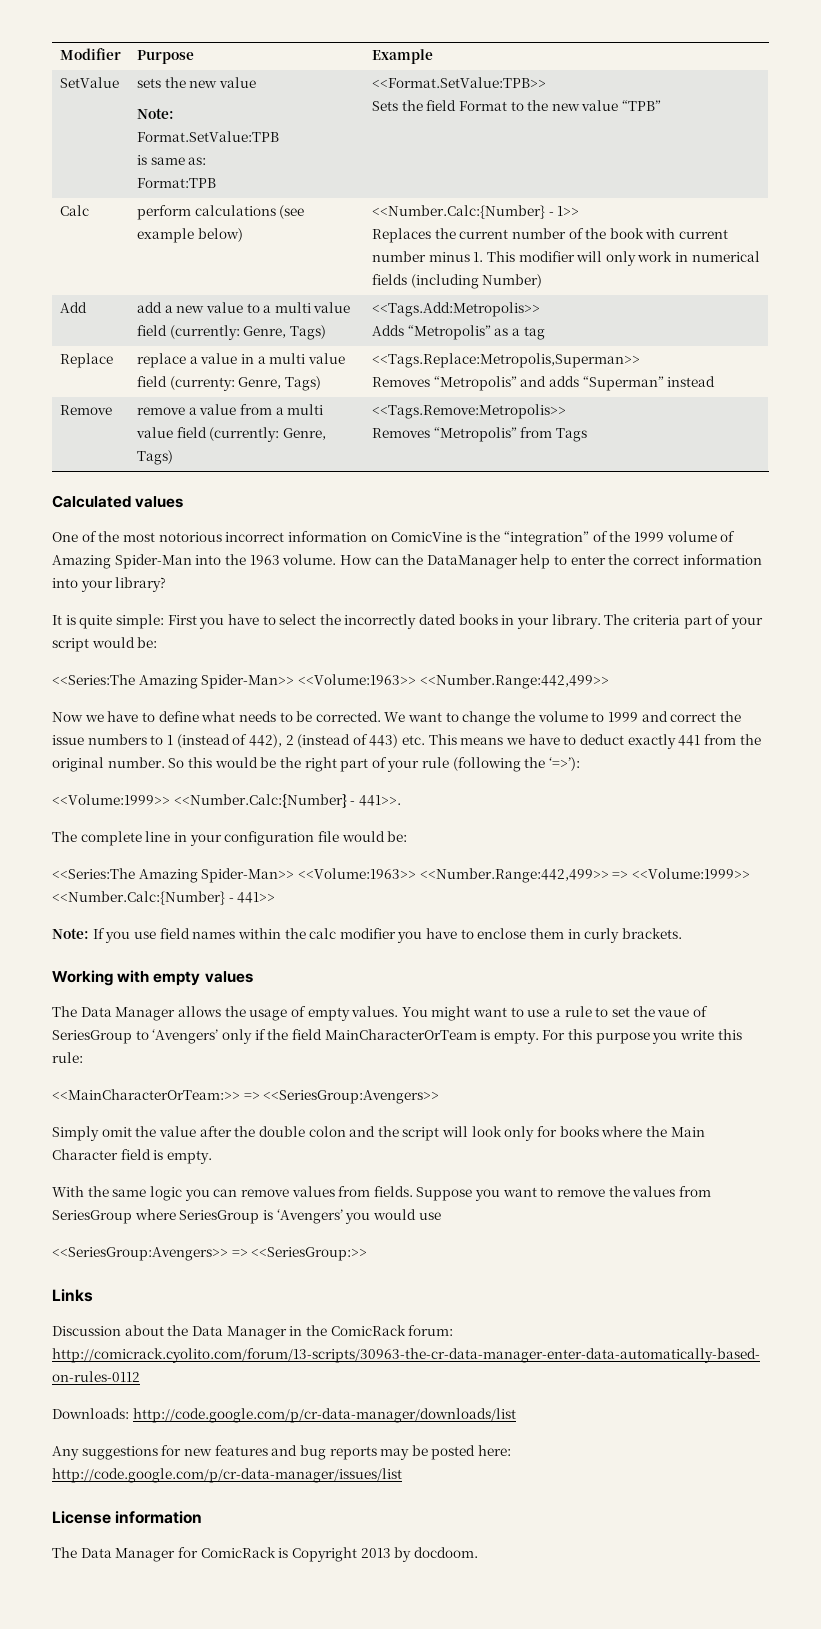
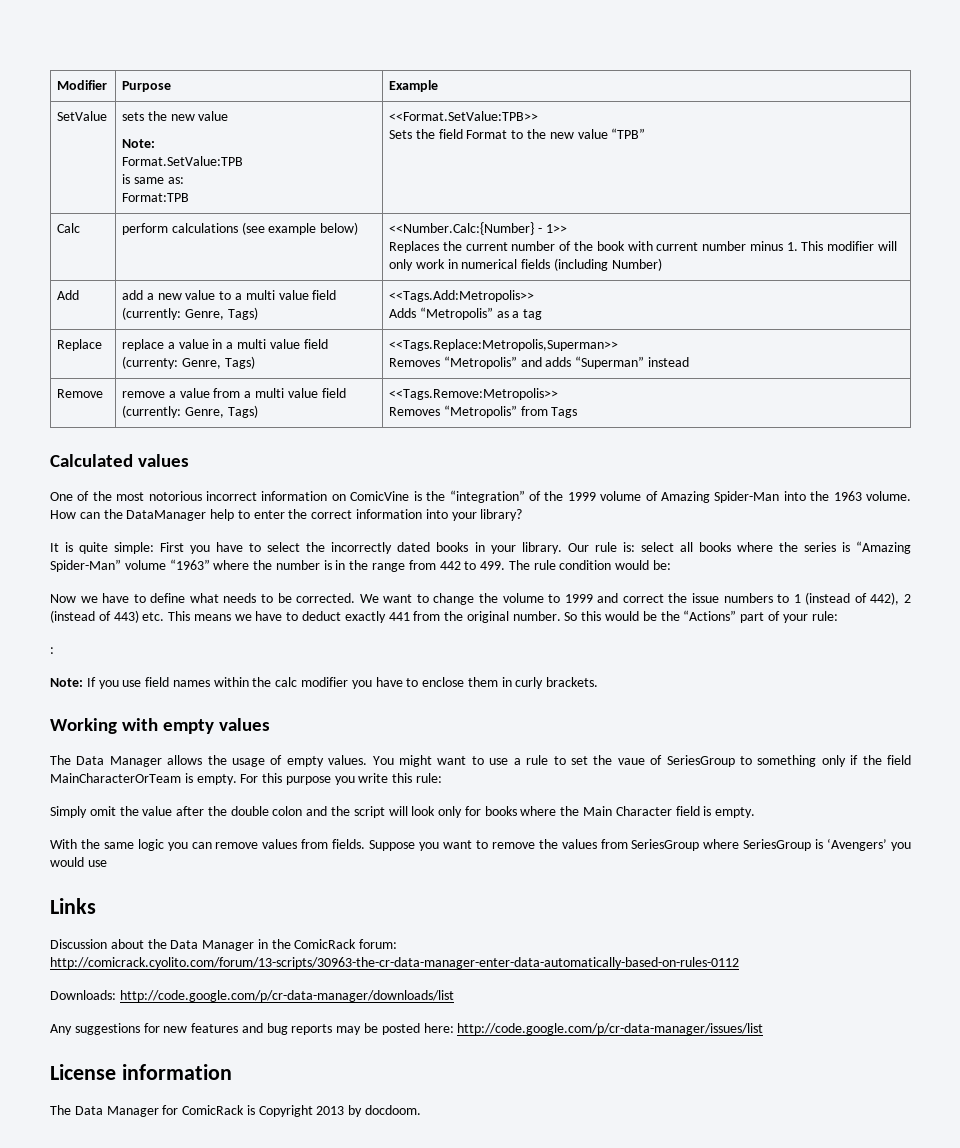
[604,614,763,629] [52,637,158,652] [52,674,609,689] The criteria part of your script would be: // <<Series:The Amazing Spider-Man>> <<Volume:1963>> <<Number.Range:442,499>> -> [567,541,912,554] [50,559,672,572] Our rule is: select all books where the series is “Amazing Spider-Man” volume “1963” where the number is in the range from 442 to 499. The rule condition would be:
[304,757,581,772] [52,794,401,808] [52,831,408,846] [52,868,750,883] [52,891,276,905] right part of your rule (following the ‘=>’): // <<Volume:1999>> <<Number.Calc:{Number} - 441>>. // The complete line in your configuration file would be: // <<Series:The Amazing Spider-Man>> <<Volume:1963>> <<Number.Range:442,499>> => <<Volume:1999>> <<Number.Calc:{Number} - 441>> -> [683,610,838,623] [50,647,54,654] “Actions” part of your rule: // :
[152,1029,219,1044] ‘Avengers’ -> [757,755,817,767] something
[52,1089,440,1104] // <<MainCharacterOrTeam:>> => <<SeriesGroup:Avengers>> -> (443, 778) none
[52,1247,368,1261] // <<SeriesGroup:Avengers>> => <<SeriesGroup:>> -> (107, 863) none

